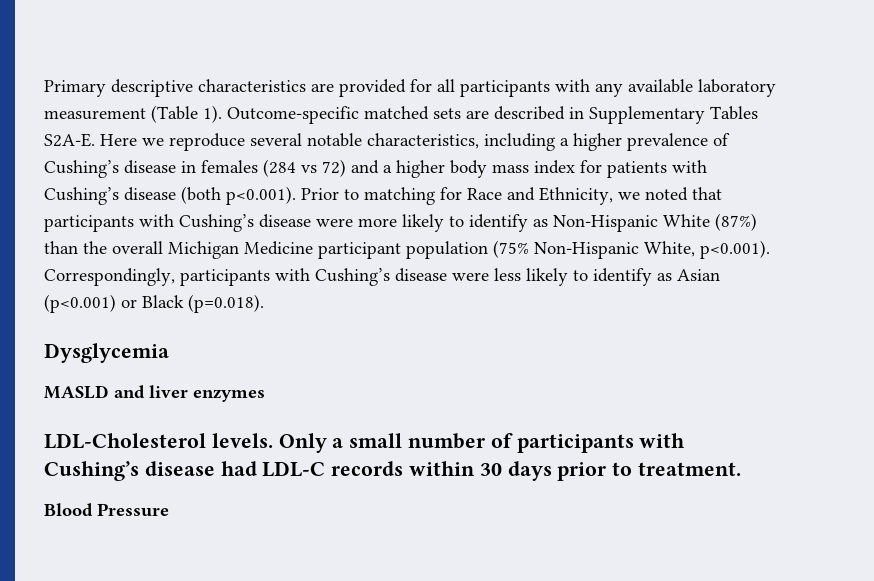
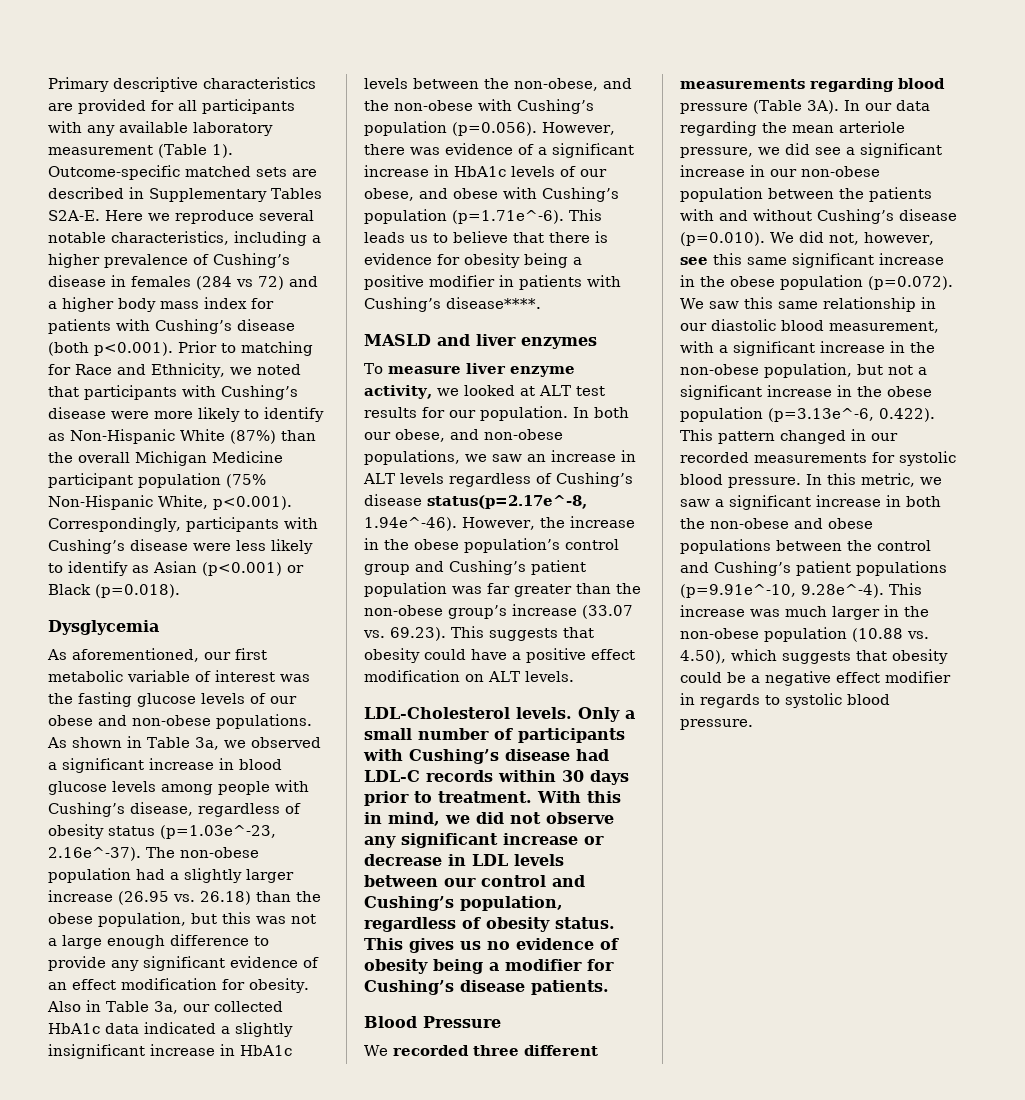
[44,385,265,402] MASLD and liver enzymes -> [47,648,267,662] [48,670,310,682] [48,692,297,707] [48,714,312,729] [47,736,321,750] [48,758,282,773] [48,780,309,795] [48,802,301,817] [48,824,276,839] [48,847,259,861] [48,868,294,883] [48,890,321,905] [48,912,316,927] [48,934,269,949] [48,956,319,971] [48,978,309,993] [47,1000,283,1014] [48,1022,293,1037] [48,1044,292,1059] [364,78,632,91] [364,99,594,114] [364,121,615,136] [364,143,634,158] [364,165,607,177] [364,187,619,202] [364,209,602,224] [364,231,608,243] [364,253,582,268] [364,275,621,290] [364,297,541,312] [364,334,597,349] [364,363,575,377] [364,385,605,399] [364,406,629,421] [364,429,563,442] [364,450,636,465] [363,472,633,487] [364,494,587,509] [364,516,635,531] [364,538,619,553] [364,560,586,575] [364,582,641,597] [364,604,633,619] [363,626,594,641] [364,648,635,663] [364,670,574,682] As aforementioned, our first metabolic variable of interest was the fasting glucose levels of our obese and non-obese populations. As shown in Table 3a, we observed a significant increase in blood glucose levels among people with Cushing’s disease, regardless of obesity status (p=1.03e^-23, 2.16e^-37). The non-obese population had a slightly larger increase (26.95 vs. 26.18) than the obese population, but this was not a large enough difference to provide any significant evidence of an effect modification for obesity. Also in Table 3a, our collected HbA1c data indicated a slightly insignificant increase in HbA1c levels between the non-obese, and the non-obese with Cushing’s population (p=0.056). However, there was evidence of a significant increase in HbA1c levels of our obese, and obese with Cushing’s population (p=1.71e^-6). This leads us to believe that there is evidence for obesity being a positive modifier in patients with Cushing’s disease****. // MASLD and liver enzymes // To measure liver enzyme activity, we looked at ALT test results for our population. In both our obese, and non-obese populations, we saw an increase in ALT levels regardless of Cushing’s disease status(p=2.17e^-8, 1.94e^-46). However, the increase in the obese population’s control group and Cushing’s patient population was far greater than the non-obese group’s increase (33.07 vs. 69.23). This suggests that obesity could have a positive effect modification on ALT levels.
[44,503,169,517] // Blood Pressure -> [537,791,621,803] [364,812,614,826] [364,833,604,848] [364,854,564,866] [364,875,585,887] [364,896,563,911] [364,917,615,932] [364,938,619,953] [364,959,614,974] [364,980,609,995] [364,1016,501,1028] [364,1045,598,1056] [680,78,945,92] [680,100,930,114] [680,121,905,136] [680,143,942,158] [680,165,880,177] [680,187,932,202] [680,209,957,224] [680,231,934,246] [680,253,944,268] [680,275,953,290] [680,297,936,312] [680,319,939,333] [680,341,935,356] [680,363,927,378] [680,385,932,400] [680,407,935,422] [680,429,898,444] [680,451,956,466] [680,473,942,488] [680,495,941,510] [680,518,873,529] [680,539,931,554] [680,561,947,576] [680,583,922,598] [680,605,929,620] [680,627,929,642] [680,649,948,664] [680,671,951,686] [680,693,890,708] [680,719,753,730] With this in mind, we did not observe any significant increase or decrease in LDL levels between our control and Cushing’s population, regardless of obesity status. This gives us no evidence of obesity being a modifier for Cushing’s disease patients. // Blood Pressure // We recorded three different measurements regarding blood pressure (Table 3A). In our data regarding the mean arteriole pressure, we did see a significant increase in our non-obese population between the patients with and without Cushing’s disease (p=0.010). We did not, however, see this same significant increase in the obese population (p=0.072). We saw this same relationship in our diastolic blood measurement, with a significant increase in the non-obese population, but not a significant increase in the obese population (p=3.13e^-6, 0.422). This pattern changed in our recorded measurements for systolic blood pressure. In this metric, we saw a significant increase in both the non-obese and obese populations between the control and Cushing’s patient populations (p=9.91e^-10, 9.28e^-4). This increase was much larger in the non-obese population (10.88 vs. 4.50), which suggests that obesity could be a negative effect modifier in regards to systolic blood pressure.

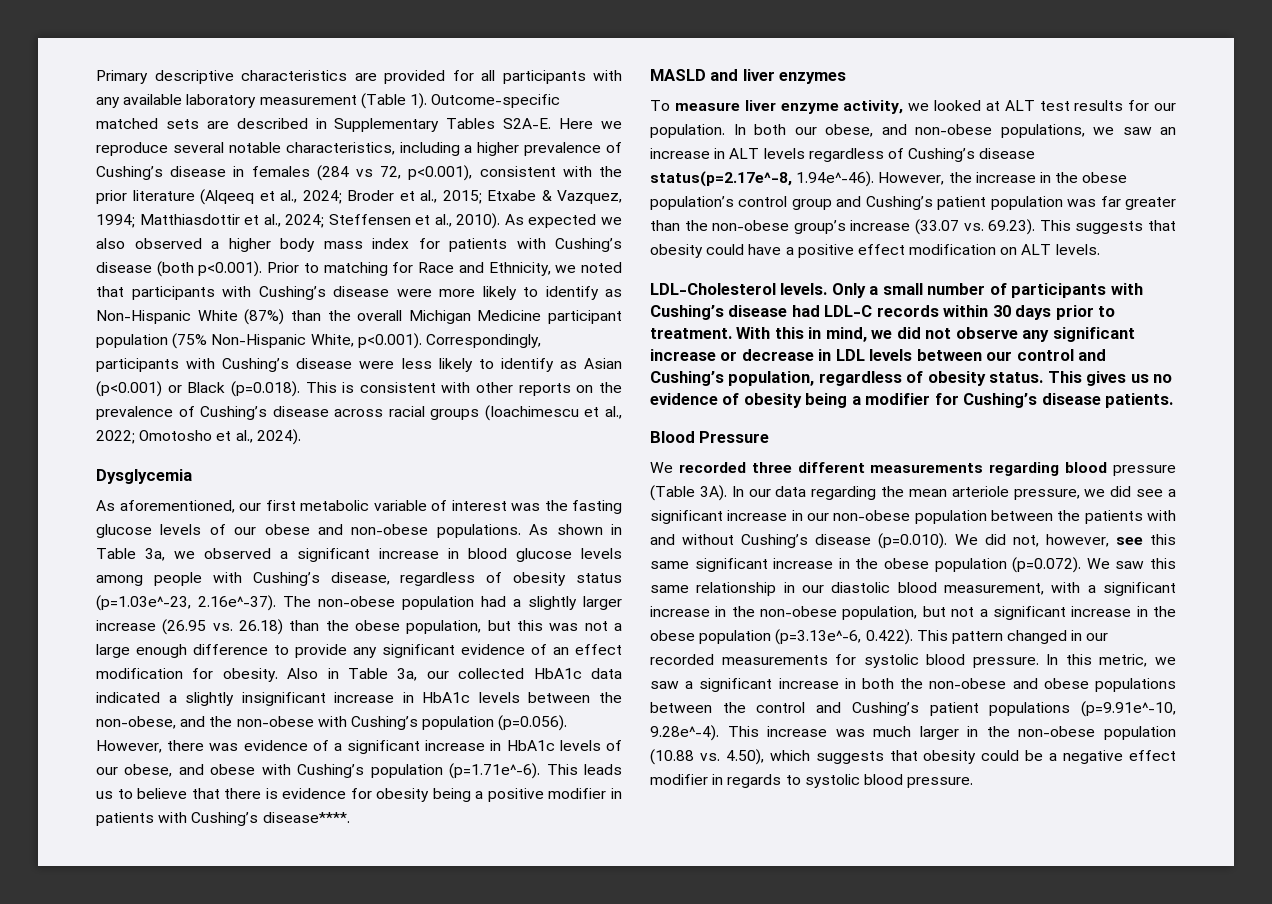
[258,276,318,290] 72) and -> [380,165,622,181] [96,189,622,205] [96,213,622,229] [96,238,202,249] 72, p<0.001), consistent with the prior literature (Alqeeq et al., 2024; Broder et al., 2015; Etxabe & Vazquez, 1994; Matthiasdottir et al., 2024; Steffensen et al., 2010). As expected we also observed
(180, 591) none -> [305,382,622,396] [96,405,622,421] [96,429,301,445] This is consistent with other reports on the prevalence of Cushing’s disease across racial groups (Ioachimescu et al., 2022; Omotosho et al., 2024).

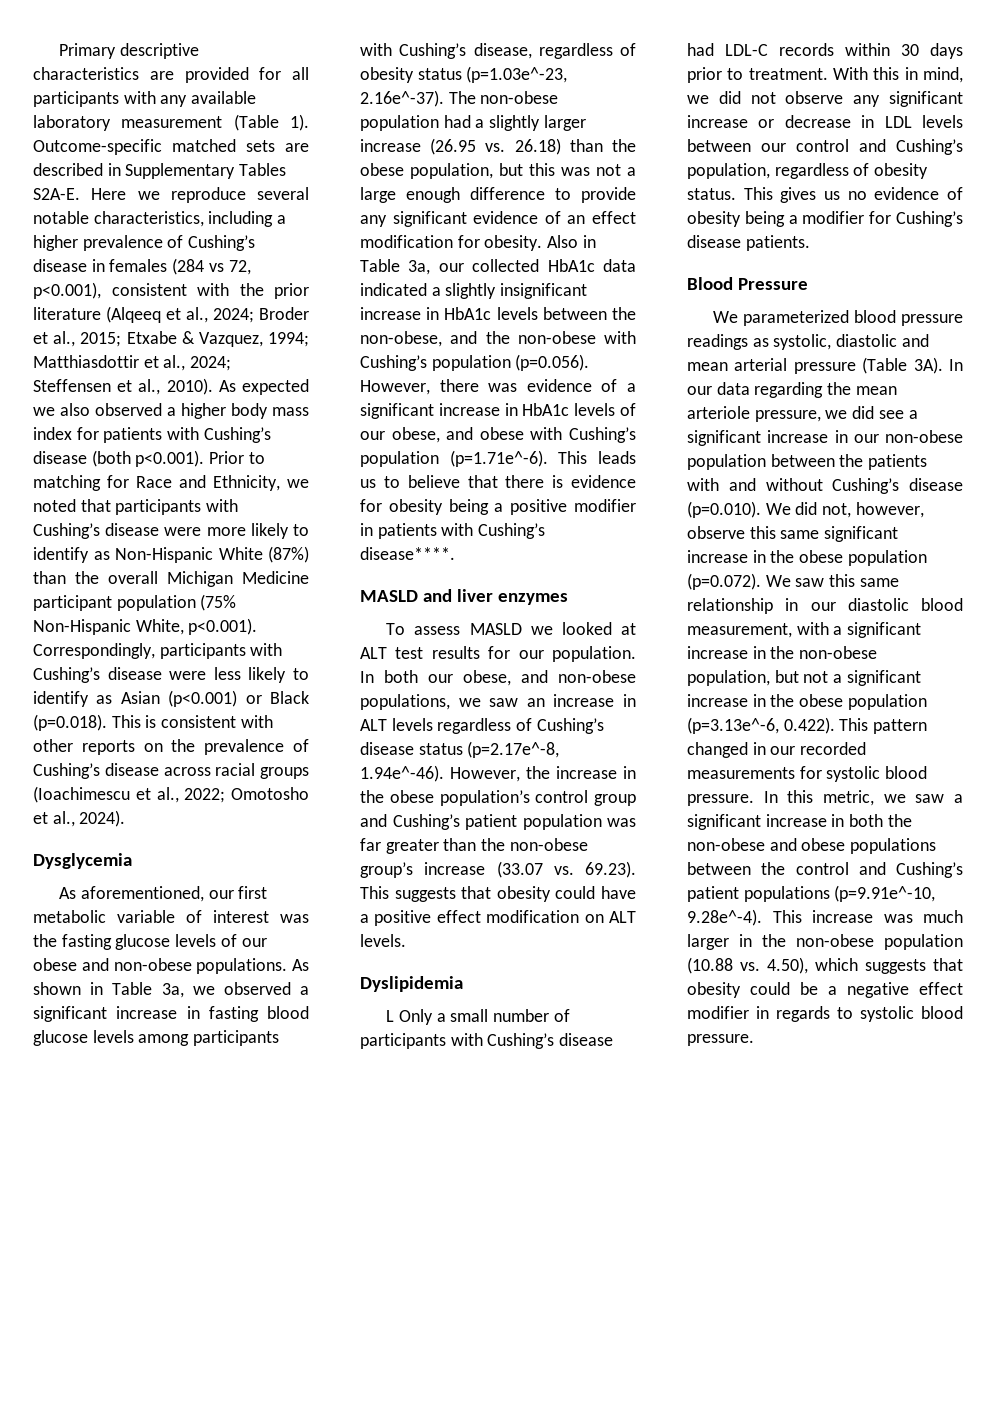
(459, 553) none -> [208,1006,259,1022] fasting
[153,572,202,586] people -> [193,1030,280,1046] participants
[674,100,904,114] measure liver enzyme activity, -> [414,623,522,635] assess MASLD
[650,171,792,187] status(p=2.17e^-8, -> [418,741,560,758] status (p=2.17e^-8,
[650,283,828,295] LDL-Cholesterol levels. -> [360,976,463,992] [386,1010,395,1022] Dyslipidemia // L
[678,462,1108,476] recorded three different measurements regarding blood -> [743,310,963,326] [687,334,929,350] [687,358,788,371] parameterized blood pressure readings as systolic, diastolic and mean arterial
[1115,537,1143,545] see -> [687,526,745,539] observe

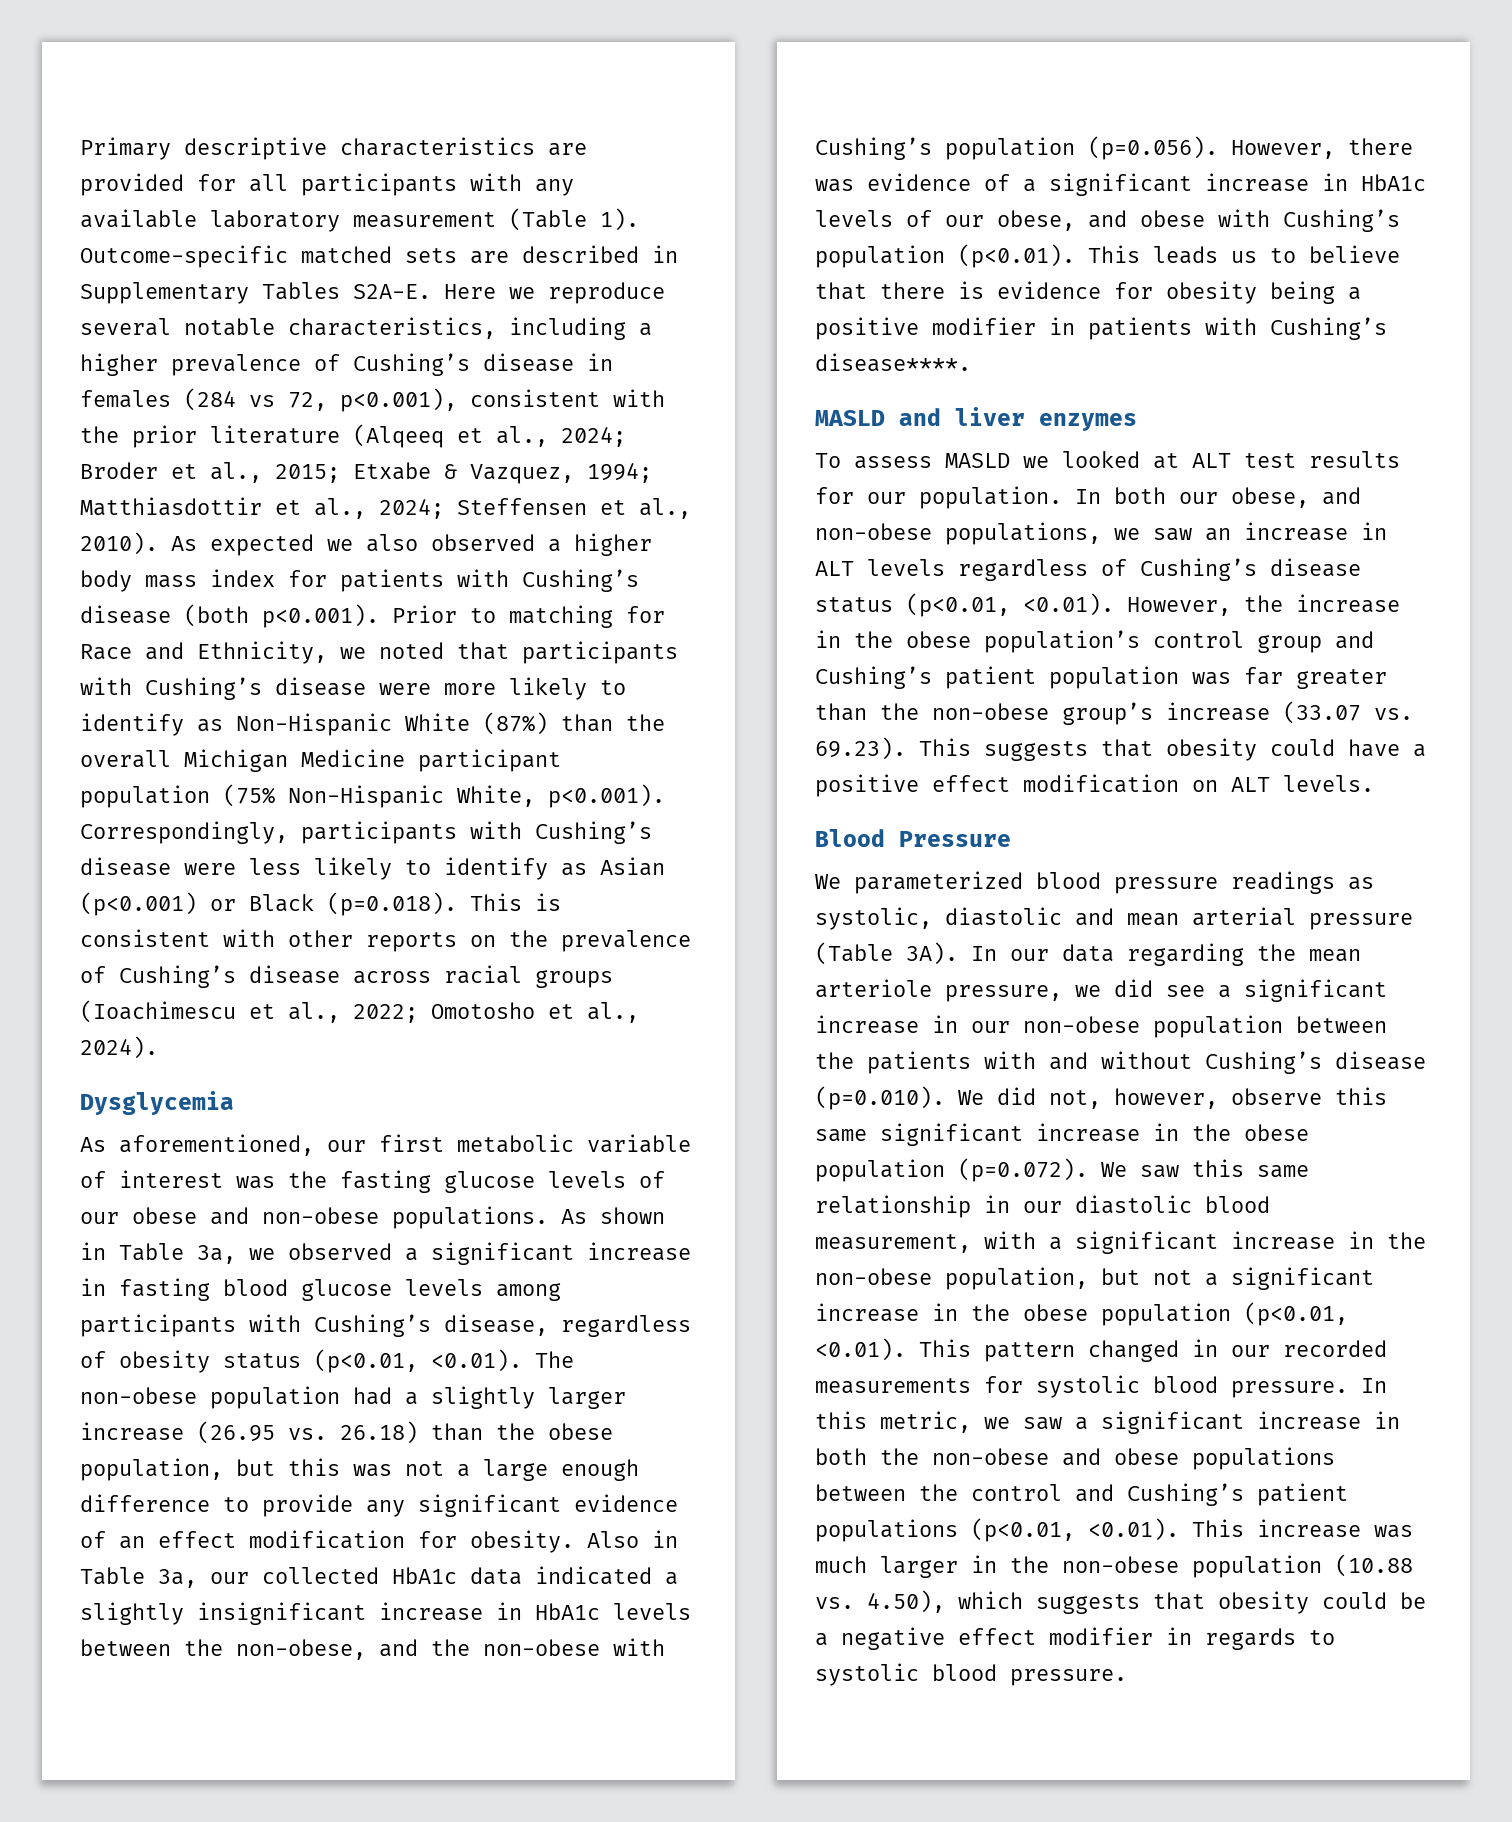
[466,66,568,83] [360,90,444,107] (p=1.03e^-23, 2.16e^-37). -> [314,1349,522,1373] (p<0.01, <0.01).
[449,450,548,467] (p=1.71e^-6). -> [958,244,1075,268] (p<0.01).
[467,741,560,758] [360,765,444,782] (p=2.17e^-8, 1.94e^-46). -> [906,593,1114,617] (p<0.01, <0.01).
[360,976,463,992] [386,1009,570,1025] [360,1033,614,1049] [687,43,963,59] [687,67,963,83] [687,91,963,107] [687,115,963,128] [687,139,963,155] [687,163,929,179] [687,187,963,203] [687,211,963,227] [687,235,810,251] // Dyslipidemia // L Only a small number of participants with Cushing’s disease had LDL-C records within 30 days prior to treatment. With this in mind, we did not observe any significant increase or decrease in LDL levels between our control and Cushing’s population, regardless of obesity status. This gives us no evidence of obesity being a modifier for Cushing’s disease patients. -> (1374, 783) none
[687,717,835,734] (p=3.13e^-6, 0.422). -> [1244,1302,1348,1326] [815,1338,906,1361] (p<0.01, <0.01).
[834,885,936,902] [687,909,762,926] (p=9.91e^-10, 9.28e^-4). -> [971,1518,1179,1542] (p<0.01, <0.01).

